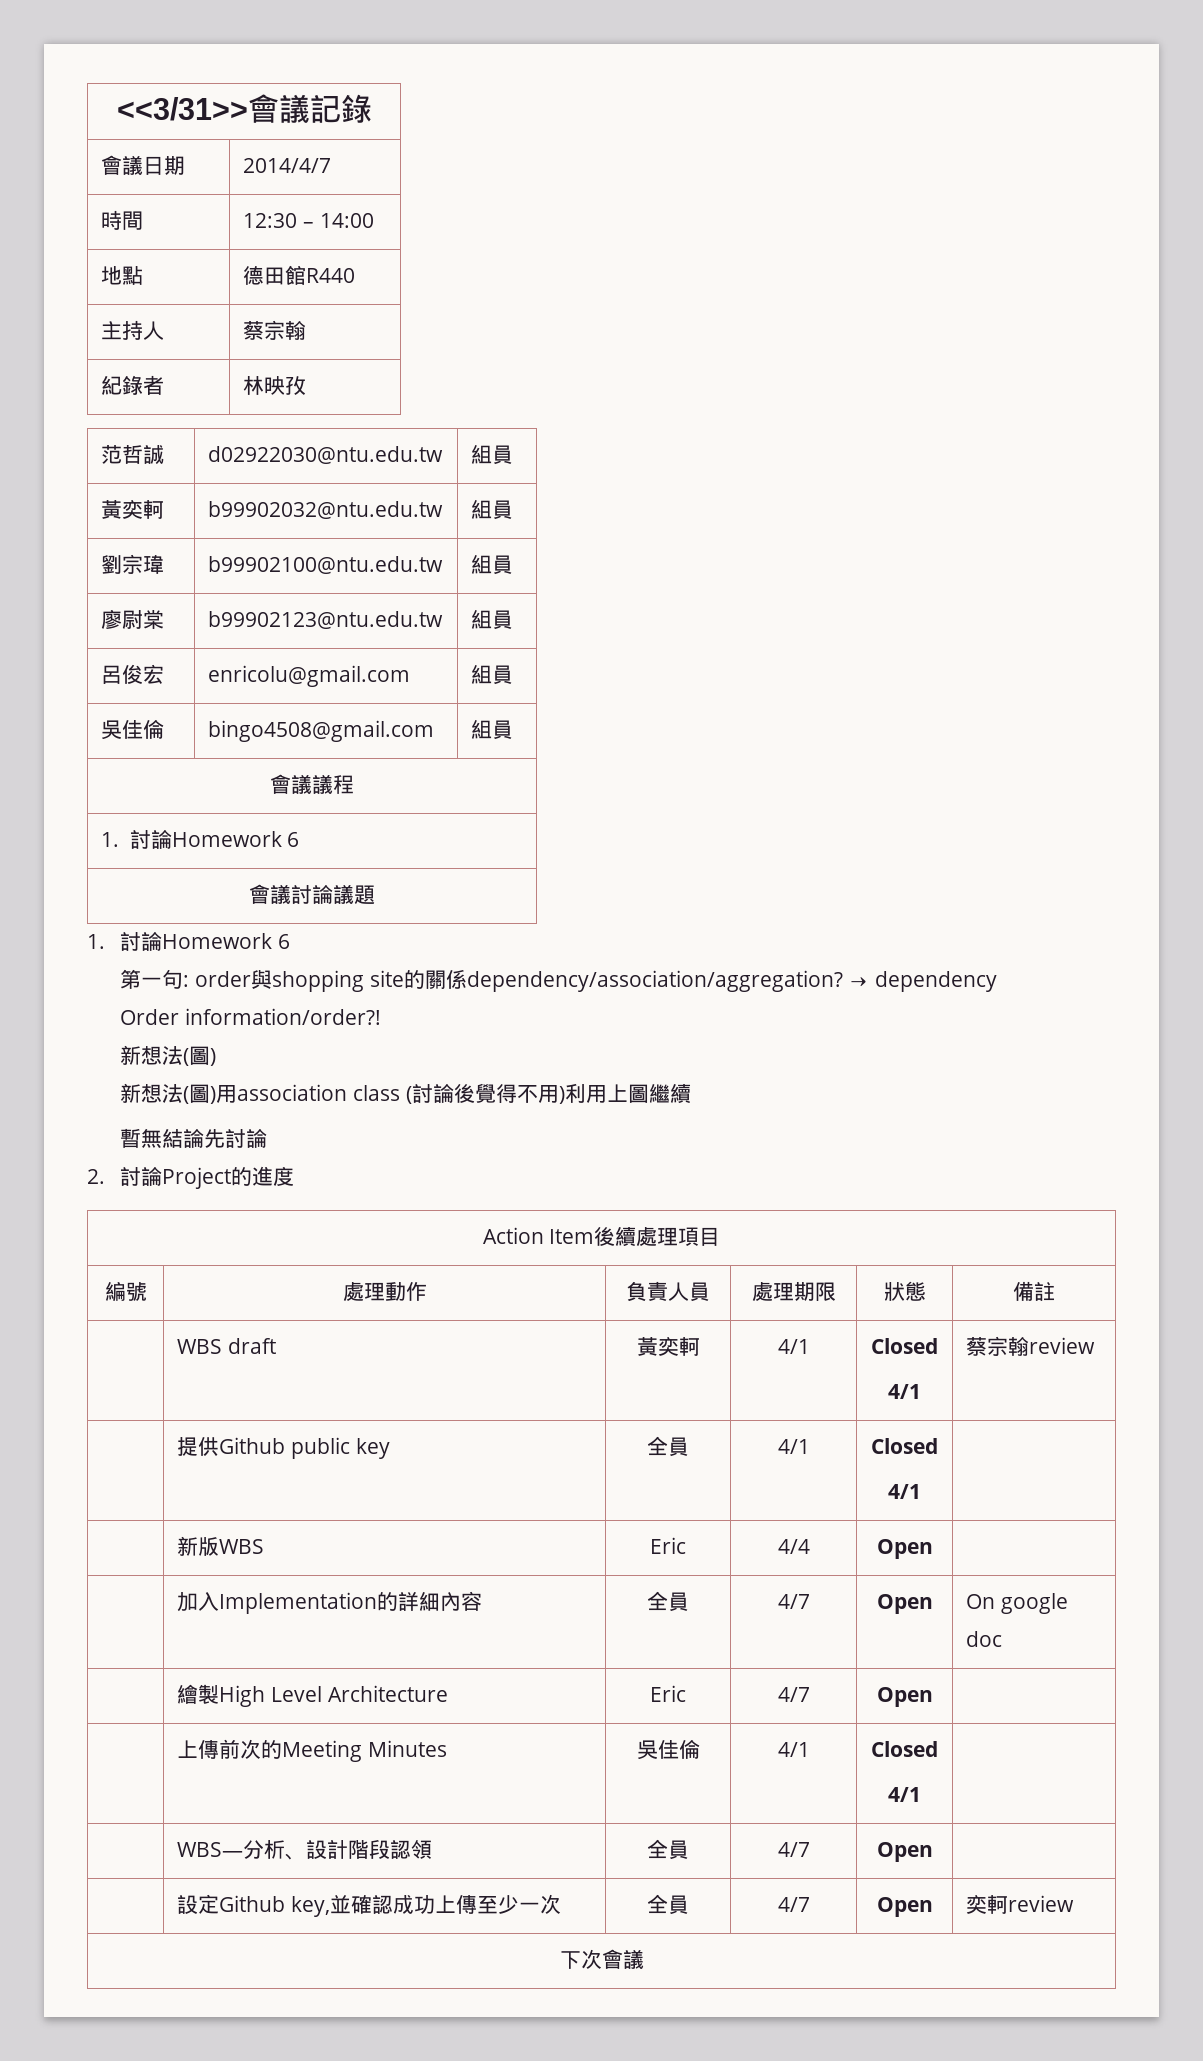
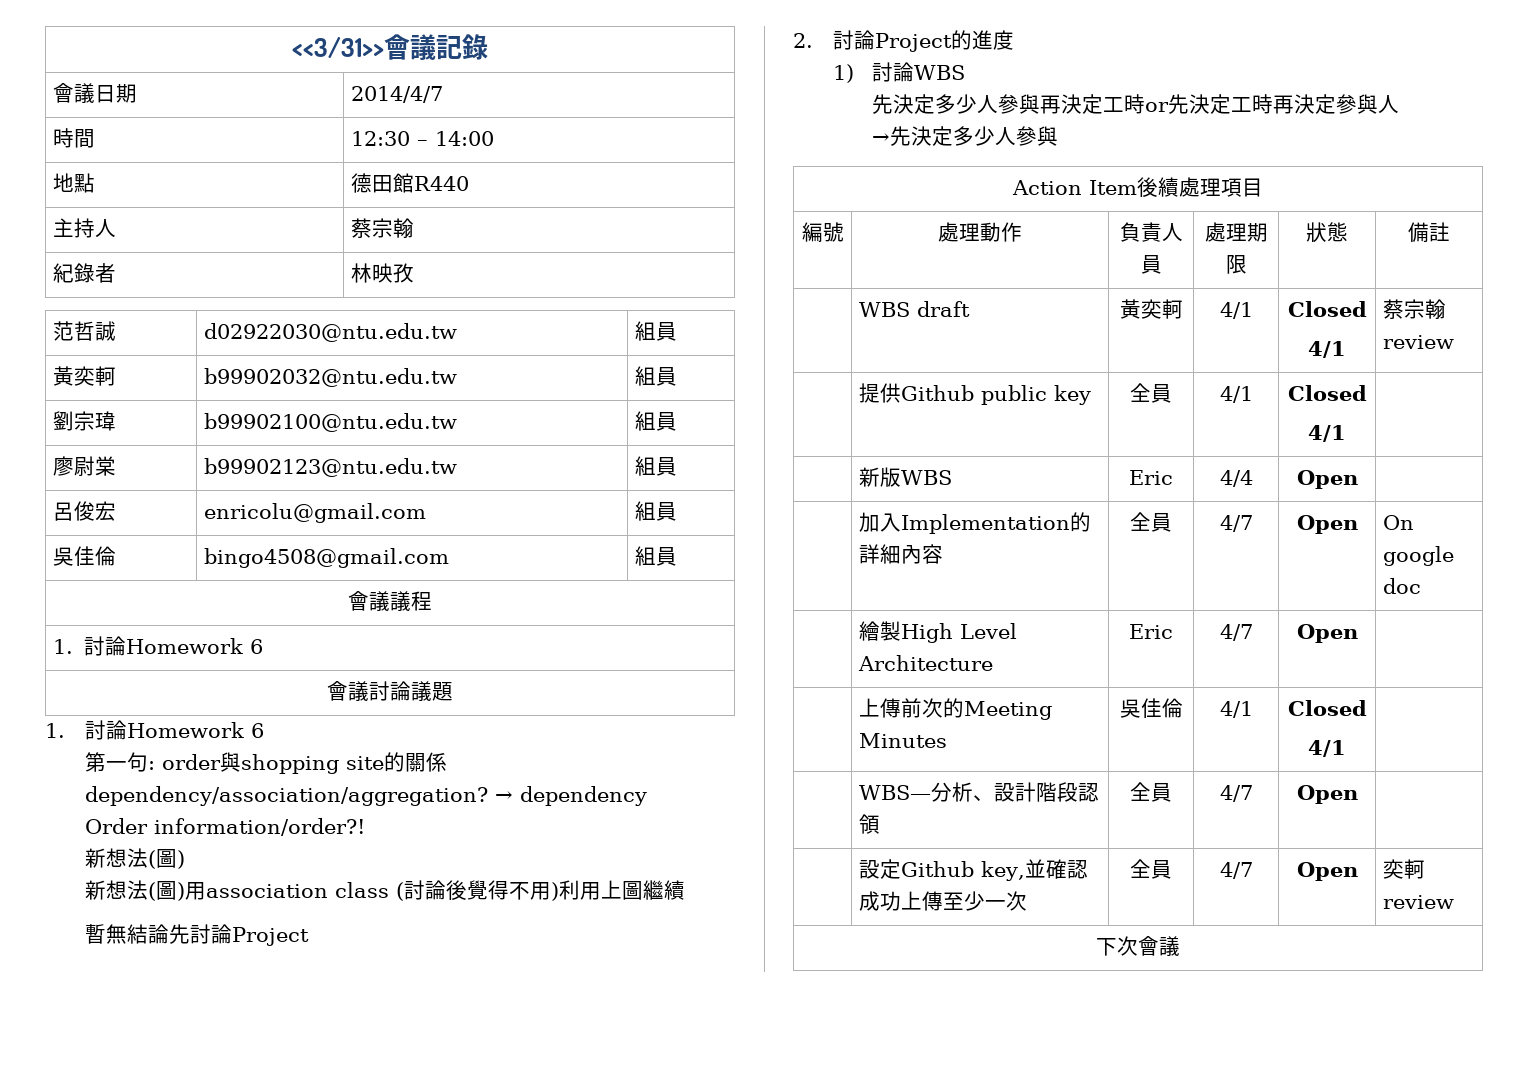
(268, 1138) none -> [231,927,309,946] Project
(295, 1176) none -> [832,62,966,83] [872,94,1400,114] [872,126,1059,146] // 1)討論WBS // 先決定多少人參與再決定工時or先決定工時再決定參與人 // →先決定多少人參與

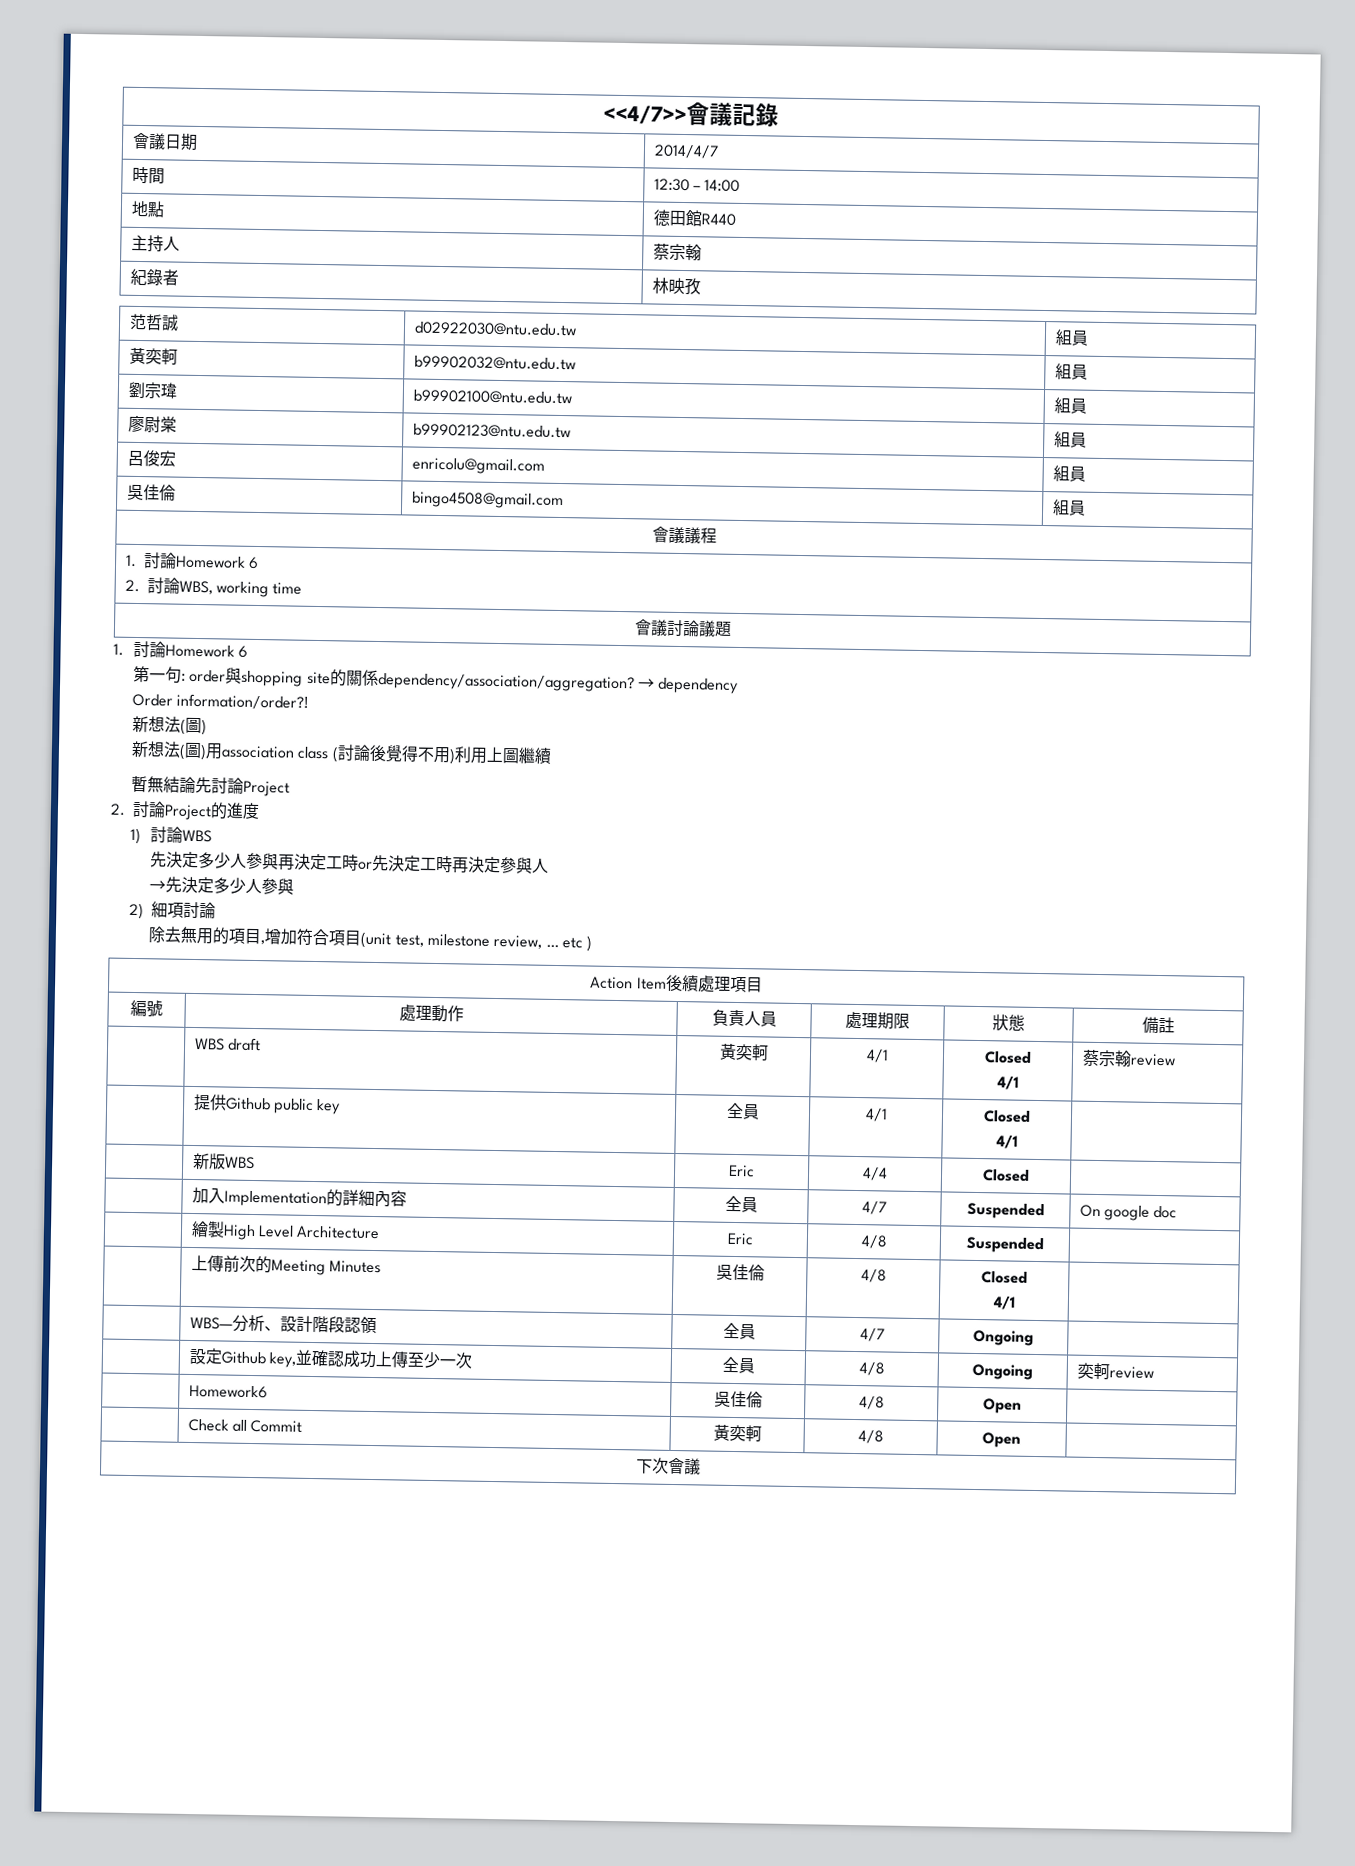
[292,37,384,58] <<3/31>> -> [603,104,687,126] <<4/7>>
(263, 646) none -> [124,577,303,598] // 2.討論WBS, working time
(1059, 136) none -> [129,901,217,920] [148,926,593,952] // 2)細項討論 // 除去無用的項目,增加符合項目(unit test, milestone review, … etc )
[1296,470,1358,489] Open -> [982,1169,1030,1182] Closed
[1296,515,1358,534] Open -> [966,1202,1045,1220] Suspended
[1219,624,1253,641] [1296,624,1358,643] 4/7 | Open -> [860,1235,888,1249] [965,1236,1044,1254] 4/8 | Suspended
[1219,701,1253,718] 4/1 -> [860,1269,887,1283] 4/8
[1296,785,1358,804] Open -> [973,1329,1034,1346] Ongoing
[1219,862,1253,879] [1296,862,1358,881] 4/7 | Open -> [858,1362,885,1376] [972,1363,1033,1380] 4/8 | Ongoing
(1455, 902) none -> [188,1384,268,1399] [713,1390,763,1408] [858,1396,885,1410] [983,1398,1022,1414] [187,1418,303,1433] [712,1424,762,1442] [857,1430,884,1444] [982,1432,1021,1448] // | Homework6 | 吳佳倫 | 4/8 | Open | // | Check all Commit | 黃奕軻 | 4/8 | Open |

